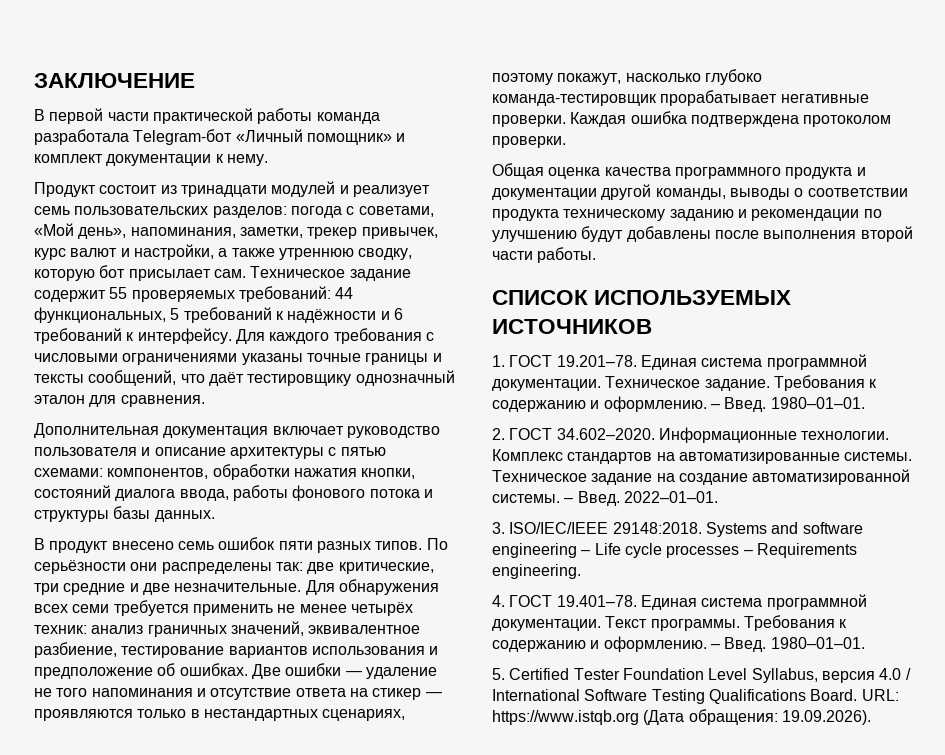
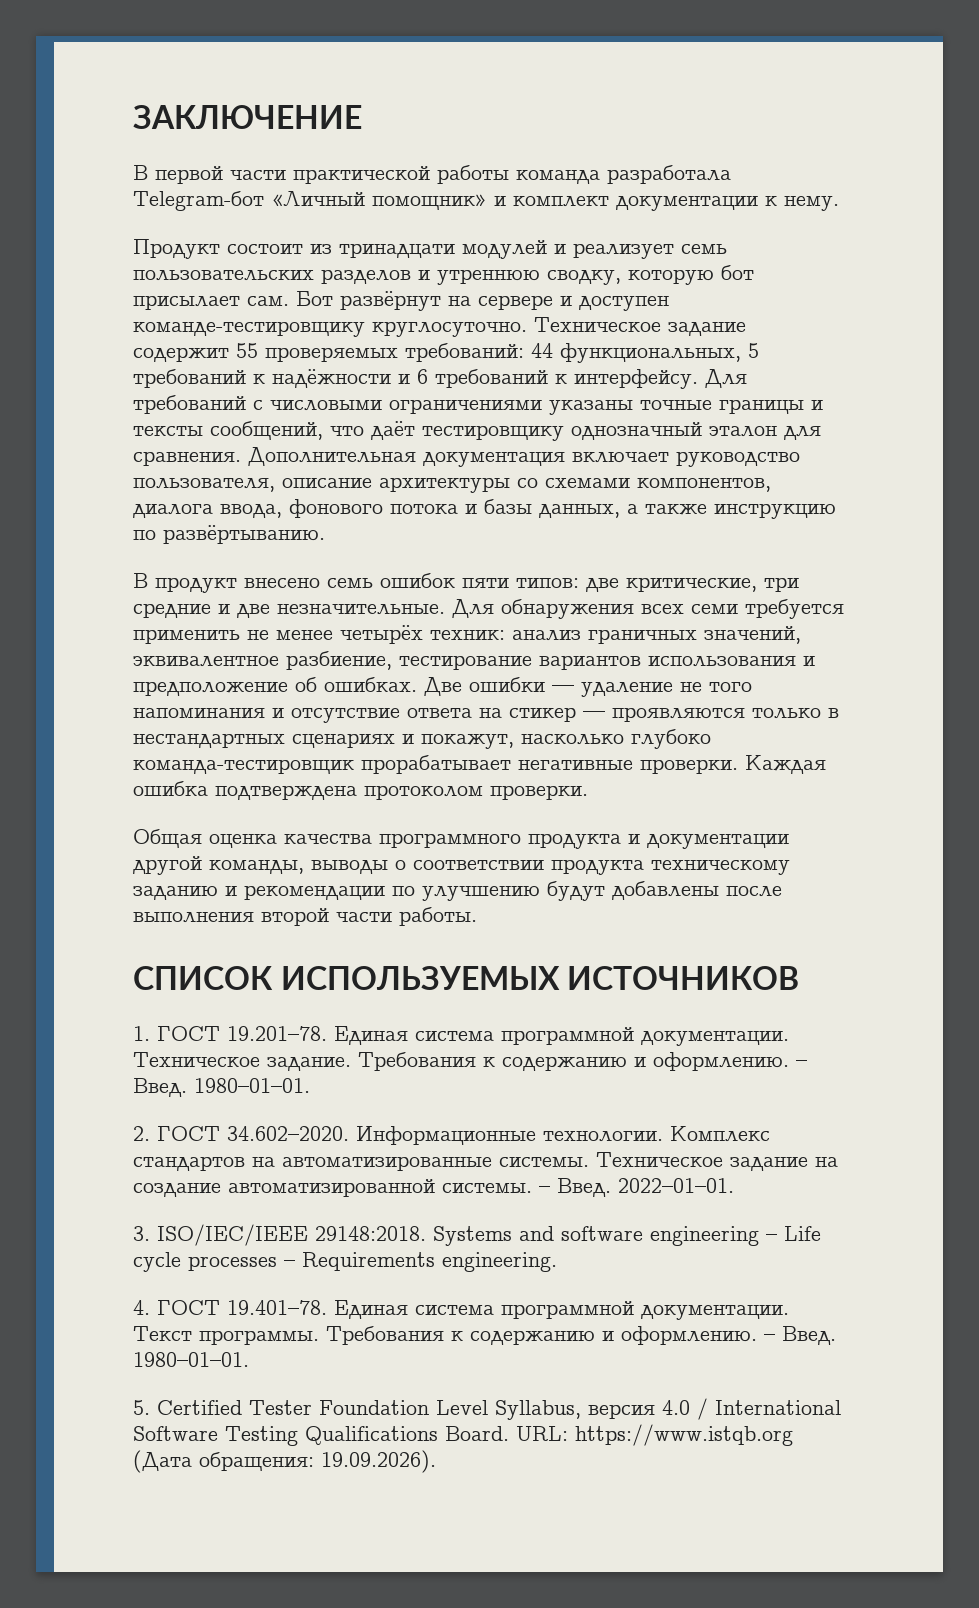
[212,206,434,218] [34,223,438,239] [34,244,275,260] разделов: погода с советами, «Мой день», напоминания, заметки, трекер привычек, курс валют и настройки, а также -> [321,269,430,284] разделов и
(246, 273) none -> [296,291,669,311] [133,321,527,337] Бот развёрнут на сервере и доступен команде-тестировщику круглосуточно.
[269,328,422,344] каждого требования -> [133,395,246,414] требований
(205, 401) // -> (241, 458) none
[34,447,386,459] [34,464,416,480] [34,485,111,498] пользователя и описание архитектуры с пятью схемами: компонентов, обработки нажатия кнопки, состояний -> [133,477,771,493] пользователя, описание архитектуры со схемами компонентов,
[232,485,288,501] работы -> (282, 511) none
[34,506,215,522] структуры базы данных. -> [484,499,836,519] [133,525,325,544] базы данных, а также инструкцию по развёртыванию.
[316,538,448,553] [34,560,303,574] разных типов. По серьёзности они распределены так: -> [516,578,579,588] типов:
[322,709,406,721] [492,73,553,85] сценариях, поэтому -> [292,733,414,748] сценариях и

